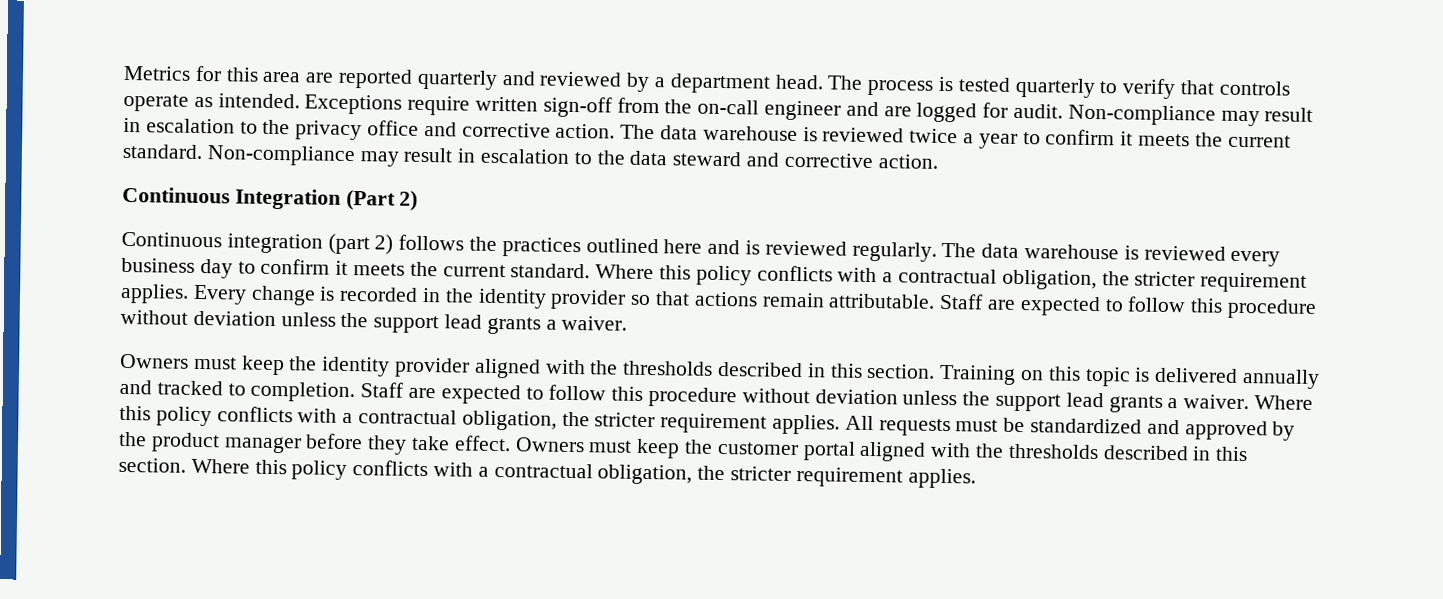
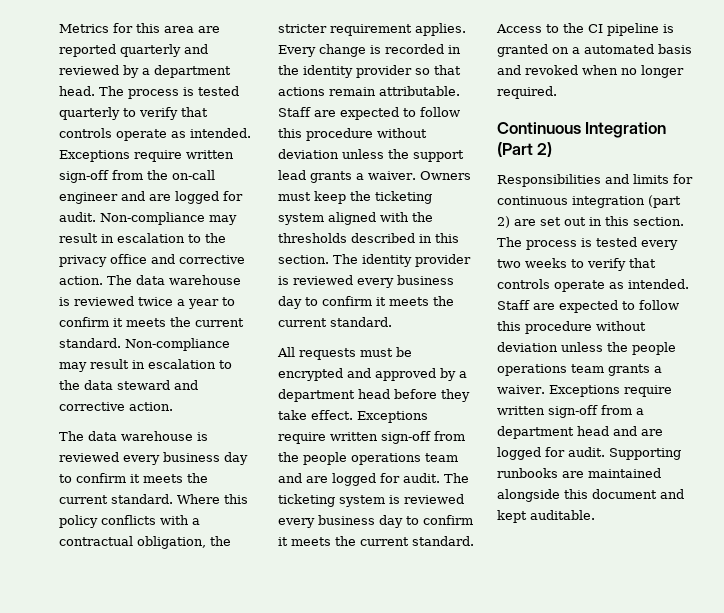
[122,186,419,211] [121,231,937,262] Continuous Integration (Part 2) // Continuous integration (part 2) follows the practices outlined here and is reviewed regularly. -> (173, 406) none
[120,353,1321,390] [119,379,356,403] // Owners must keep the identity provider aligned with the thresholds described in this section. Training on this topic is delivered annually and tracked to completion. -> [419,171,471,180] [278,191,432,204] [278,212,433,225] [278,233,459,243] [278,254,471,267] [278,275,454,288] [278,296,454,309] [278,317,392,327] [277,347,412,360] [278,368,467,381] [278,389,470,402] [278,410,428,423] [278,431,465,444] [278,452,458,465] [278,473,469,486] [278,494,464,507] [278,515,473,528] [278,536,474,546] [496,23,674,36] [497,44,692,57] [497,65,684,78] [497,86,557,99] [497,122,667,138] [497,142,553,157] [497,174,693,187] [497,195,681,208] [497,216,684,228] [497,237,678,250] [497,258,656,271] [497,279,689,292] Owners must keep the ticketing system aligned with the thresholds described in this section. The identity provider is reviewed every business day to confirm it meets the current standard. // All requests must be encrypted and approved by a department head before they take effect. Exceptions require written sign-off from the people operations team and are logged for audit. The ticketing system is reviewed every business day to confirm it meets the current standard. Access to the CI pipeline is granted on a automated basis and revoked when no longer required. // Continuous Integration (Part 2) // Responsibilities and limits for continuous integration (part 2) are set out in this section. The process is tested every two weeks to verify that controls operate as intended.
[995,392,1314,413] [119,405,1296,441] [118,431,1249,462] [118,457,976,489] support lead grants a waiver. Where this policy conflicts with a contractual obligation, the stricter requirement applies. All requests must be standardized and approved by the product manager before they take effect. Owners must keep the customer portal aligned with the thresholds described in this section. Where this policy conflicts with a contractual obligation, the stricter requirement applies. -> [632,342,676,355] [497,364,662,376] [497,385,672,397] [497,405,644,418] [497,426,663,439] [497,447,681,460] [497,468,661,478] [497,489,684,502] [497,510,595,523] people operations team grants a waiver. Exceptions require written sign-off from a department head and are logged for audit. Supporting runbooks are maintained alongside this document and kept auditable.

